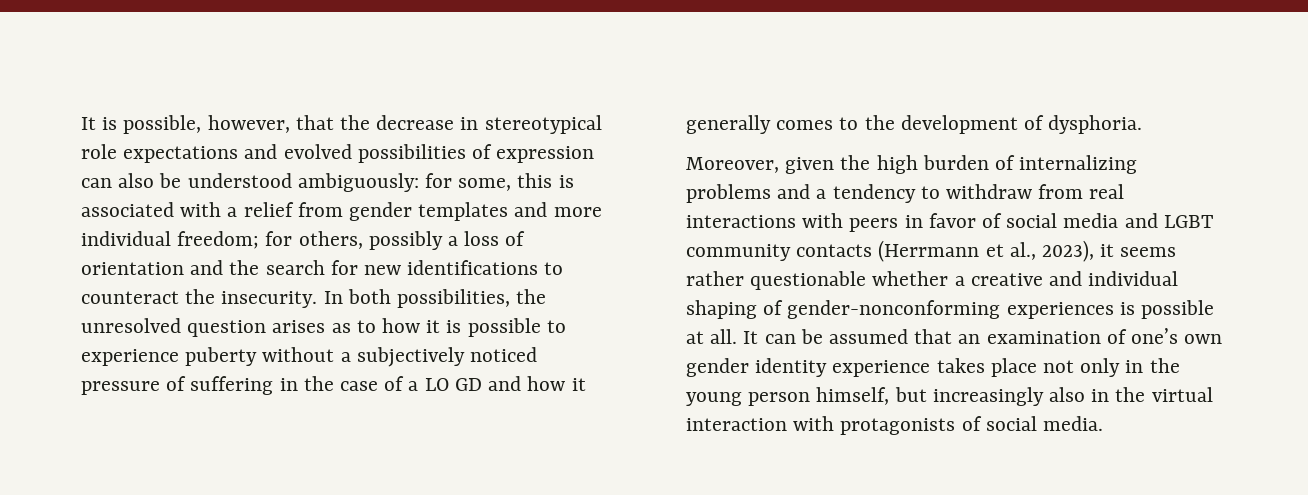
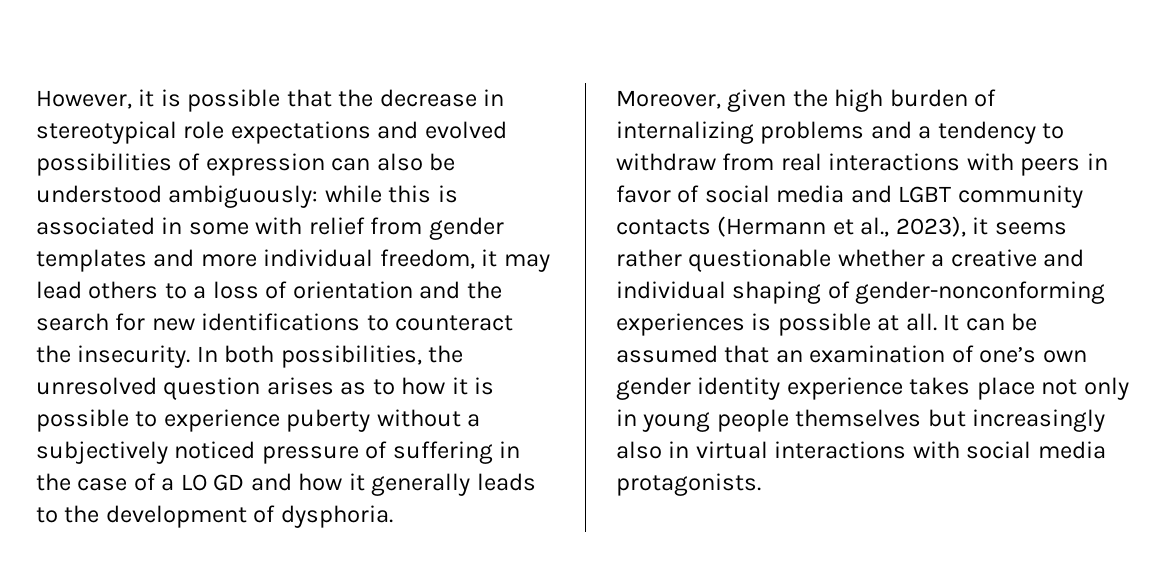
[81,115,290,134] It is possible, however, -> [36,89,281,112] However, it is possible
[425,173,512,191] for some, -> [324,185,382,203] while
[180,202,238,217] with a -> [161,217,303,235] in some with
[177,231,443,250] freedom; for others, possibly -> [379,249,550,272] [36,281,187,299] freedom, it may lead others to
[776,120,834,130] comes -> [476,473,536,491] leads
[878,240,980,262] (Herrmann -> [717,216,827,237] (Hermann
[1149,358,1180,373] [686,387,1213,406] [686,416,1104,435] the young person himself, but increasingly also in the virtual interaction with protagonists of social media. -> [642,409,1106,432] [616,441,1106,459] [616,473,761,496] young people themselves but increasingly also in virtual interactions with social media protagonists.

